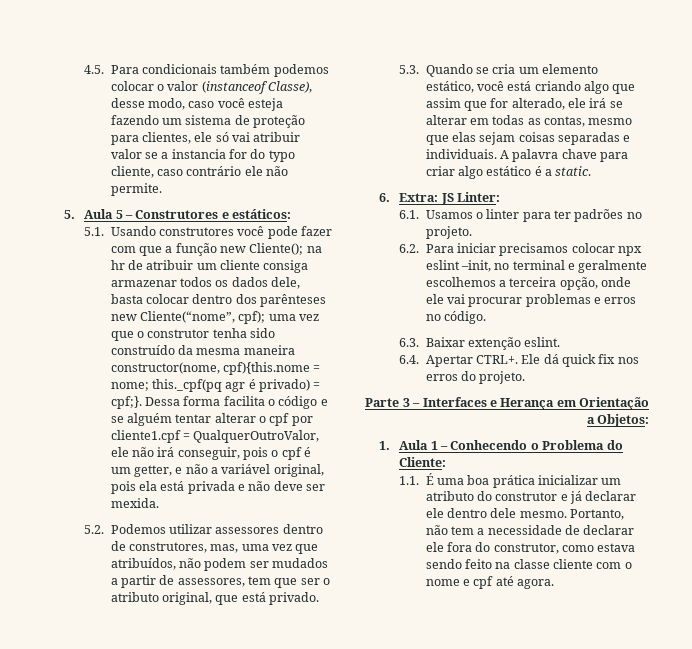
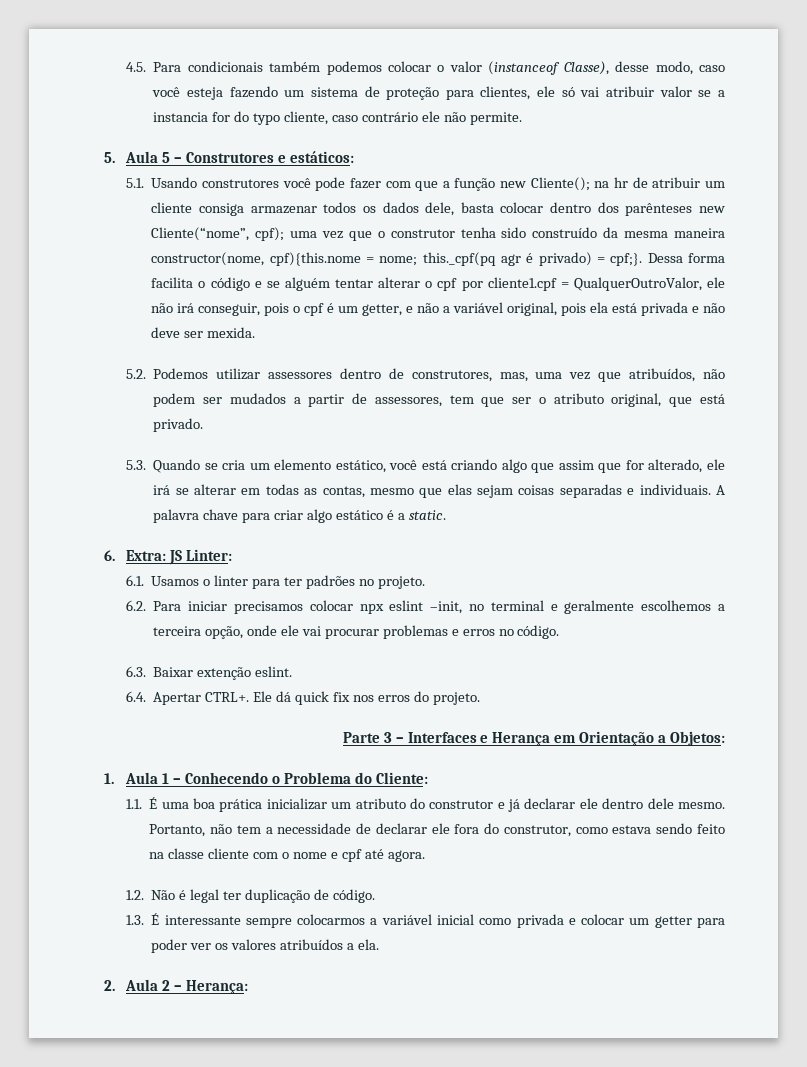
(555, 584) none -> [126,889,375,903] [126,913,725,928] [151,939,379,953] [104,979,248,994] // 1.2. Não é legal ter duplicação de código. // 1.3. É interessante sempre colocarmos a variável inicial como privada e colocar um getter para poder ver os valores atribuídos a ela. // 2. Aula 2 – Herança:

